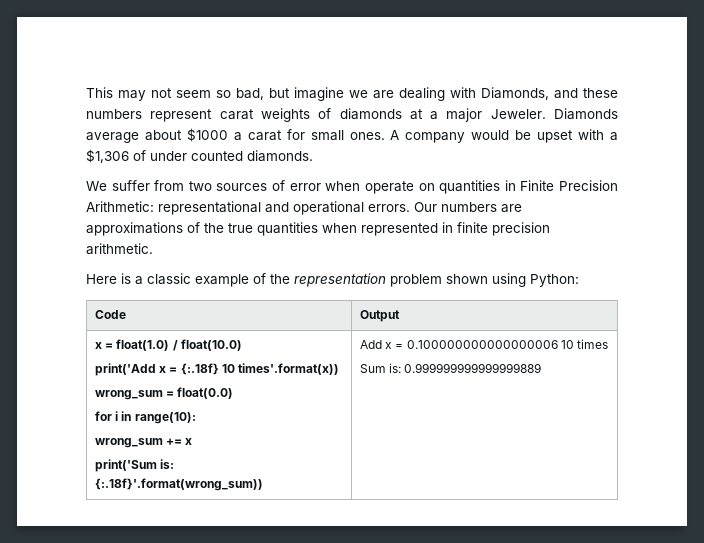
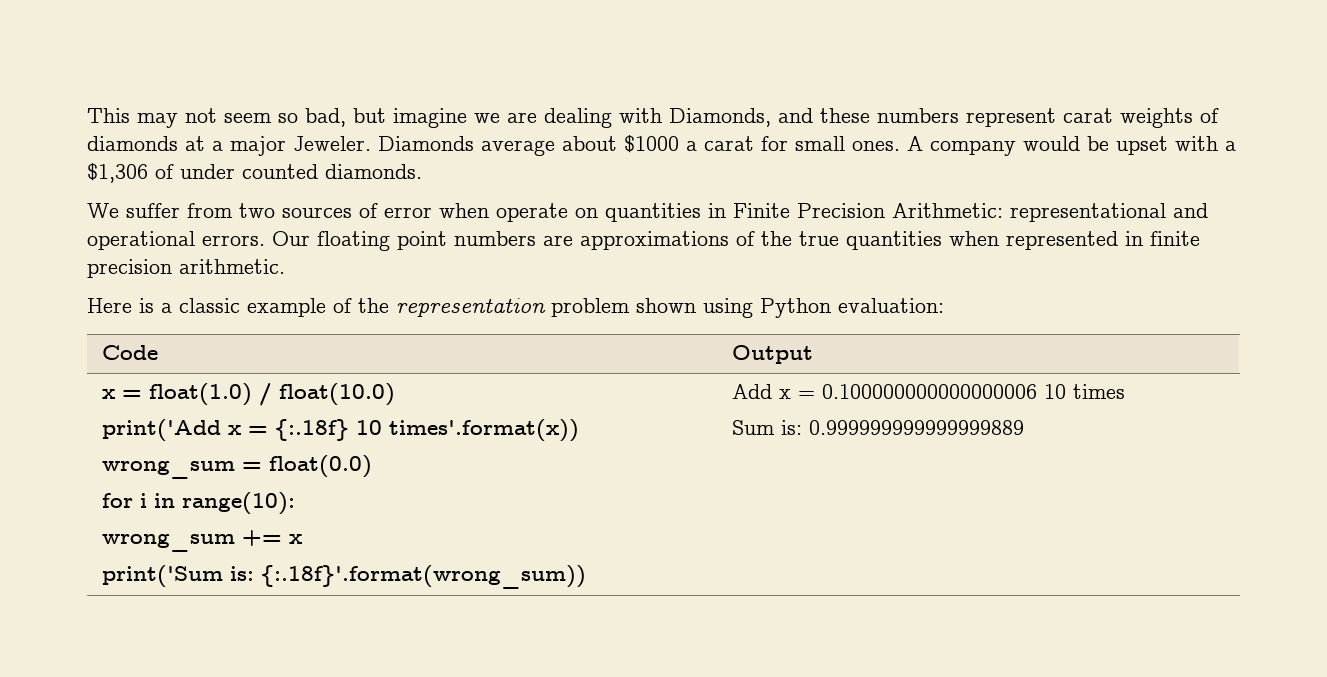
(437, 207) none -> [317,231,447,251] floating point
[530,274,579,287] Python: -> [760,298,944,318] Python evaluation:

